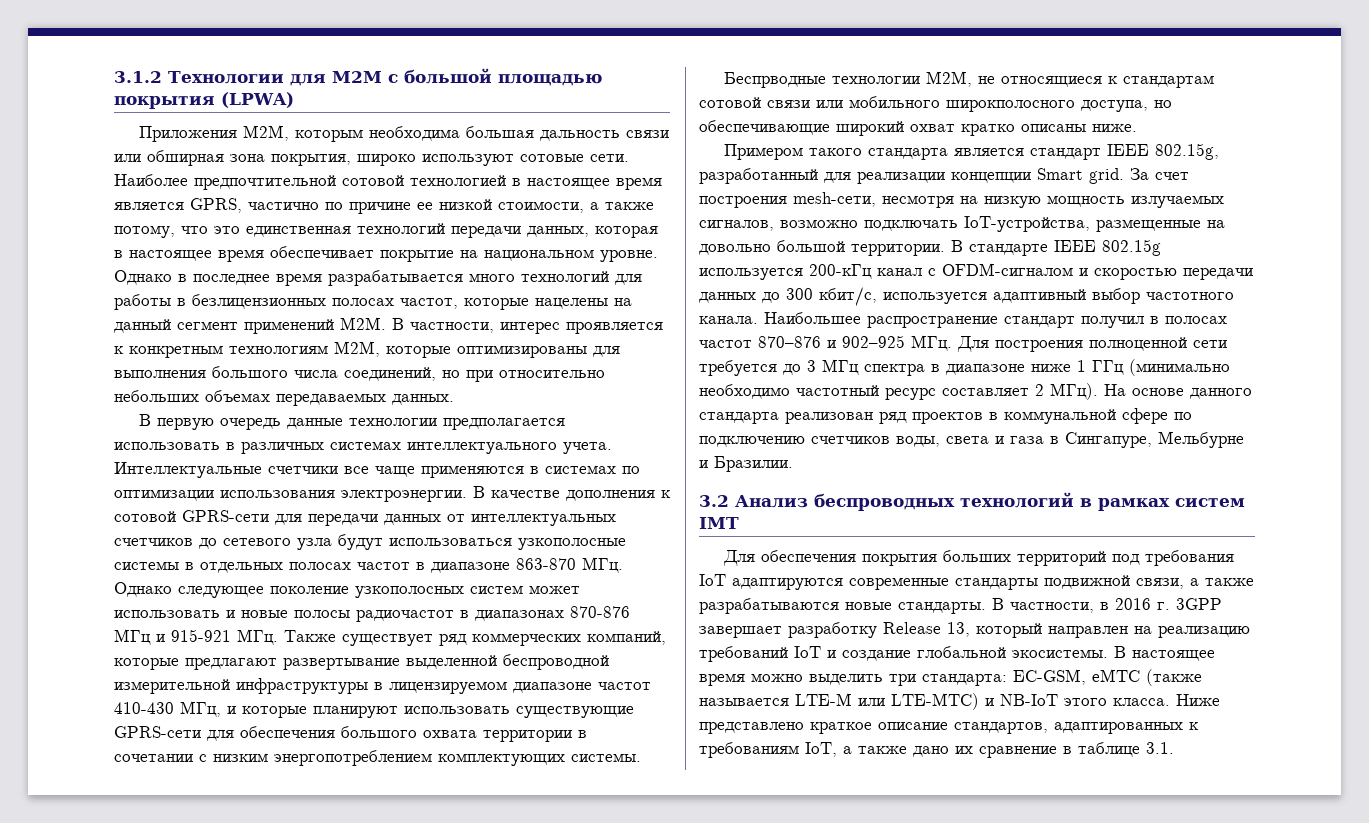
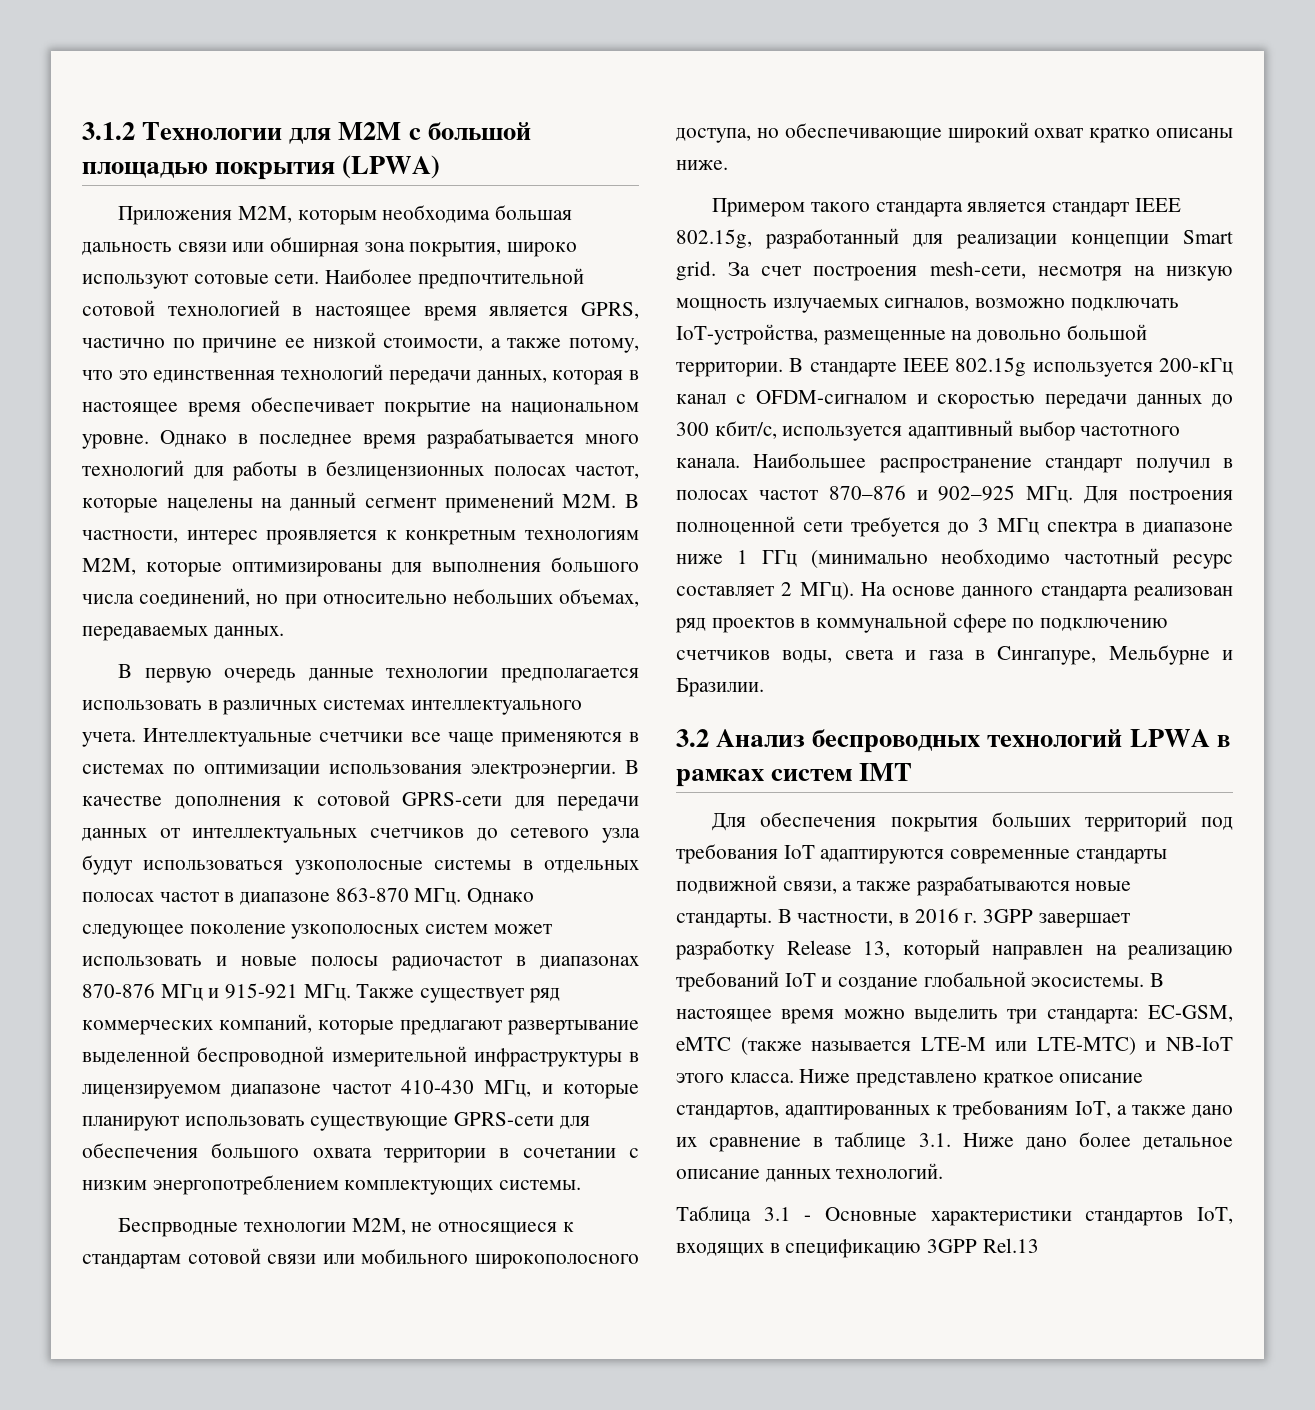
[205,390,270,402] объемах -> [559,589,639,607] объемах,
[946,100,1075,112] широкполосного -> [475,1254,639,1269] широкополосного
(1074, 500) none -> [1129,729,1210,747] LPWA
(1174, 748) none -> [962,1132,1233,1150] [676,1163,944,1182] [676,1206,1233,1226] [676,1238,1039,1258] Ниже дано более детальное описание данных технологий. // Таблица 3.1 - Основные характеристики стандартов IoT, входящих в спецификацию 3GPP Rel.13

